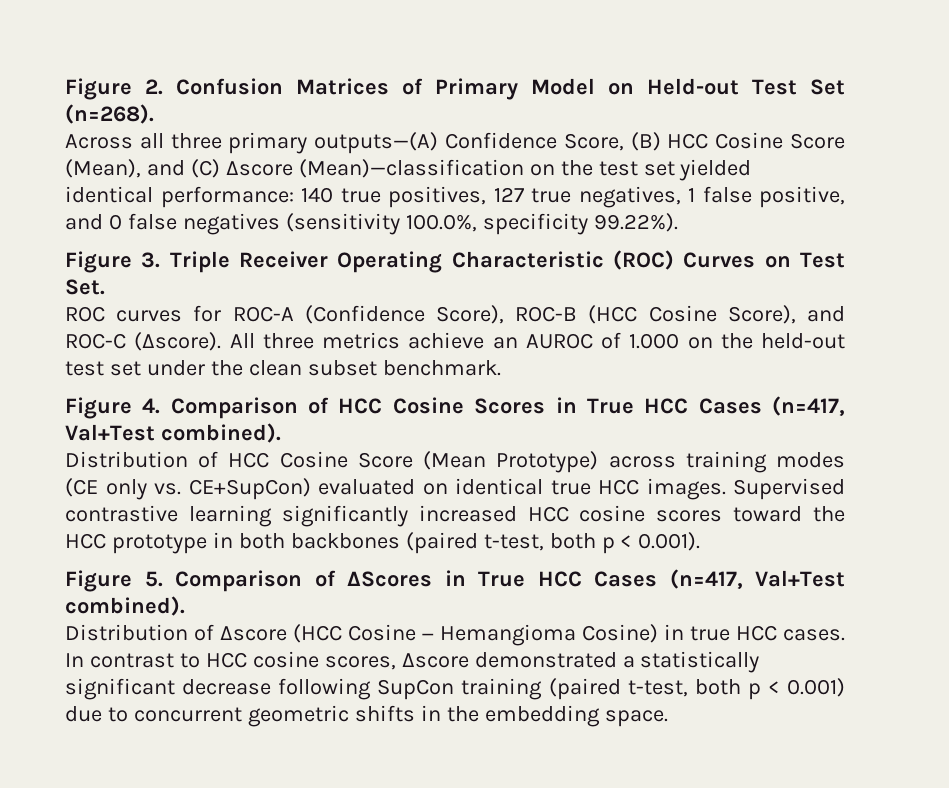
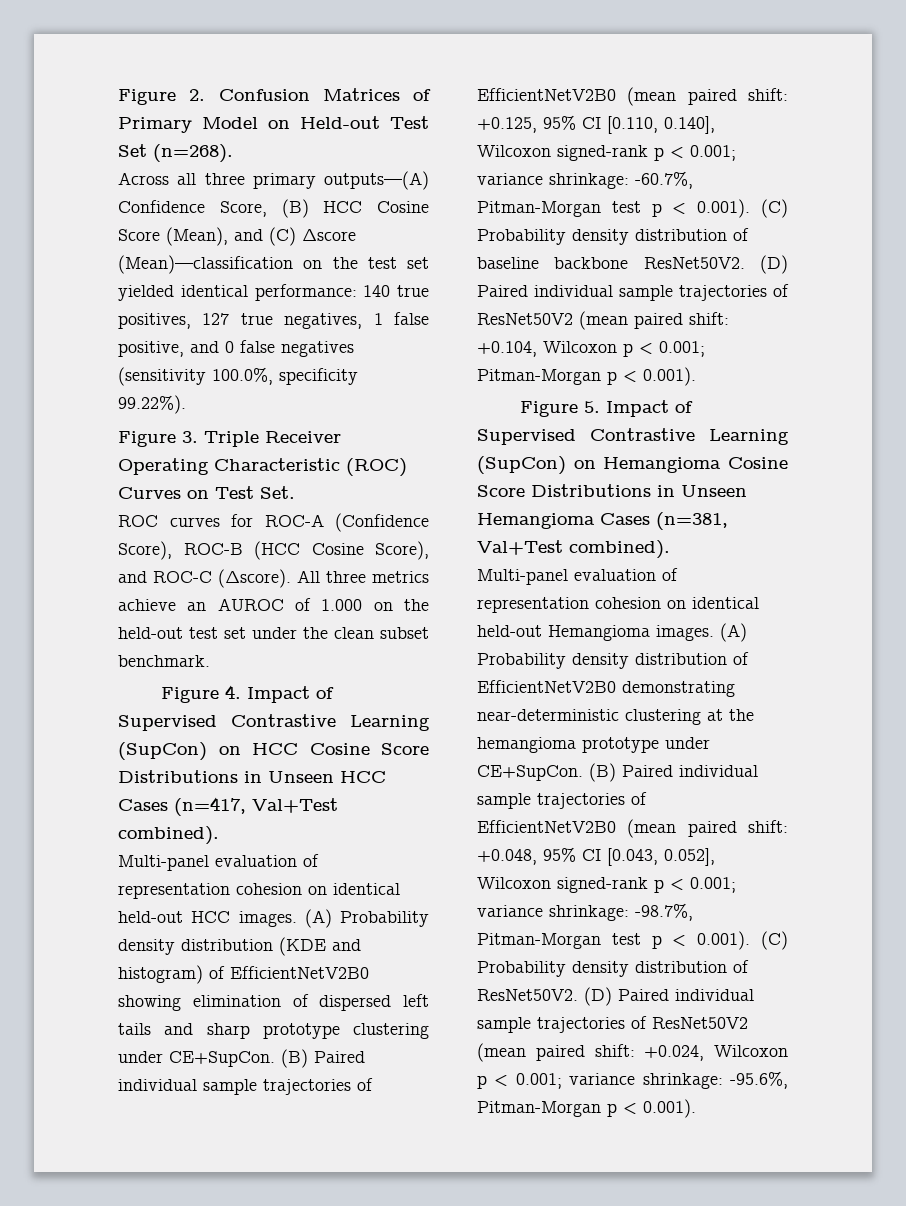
[170,396,846,419] [65,423,281,443] [65,451,845,473] [65,478,591,500] Comparison of HCC Cosine Scores in True HCC Cases (n=417, Val+Test combined). // Distribution of HCC Cosine Score (Mean Prototype) across training modes (CE only vs. CE+SupCon) evaluated on identical true -> [246,686,334,703] [118,714,430,731] [118,742,429,761] [118,770,386,783] [118,797,338,816] [118,826,219,845] [118,854,319,871] [118,883,400,899] [118,911,183,923] Impact of Supervised Contrastive Learning (SupCon) on HCC Cosine Score Distributions in Unseen HCC Cases (n=417, Val+Test combined). // Multi-panel evaluation of representation cohesion on identical held-out
[733,478,845,500] [65,505,845,527] [65,532,596,554] Supervised contrastive learning significantly increased HCC cosine scores toward the HCC prototype in both backbones (paired t-test, both -> [304,909,429,928] [118,937,361,956] [118,965,369,984] [118,994,429,1011] [118,1023,429,1039] [118,1049,365,1068] [118,1078,373,1095] [477,87,788,106] [477,115,715,134] [477,145,736,161] [477,171,693,189] [477,199,788,218] [477,228,749,245] [477,255,788,274] [477,284,789,301] [477,311,729,330] [477,341,705,357] [477,369,601,385] (A) Probability density distribution (KDE and histogram) of EfficientNetV2B0 showing elimination of dispersed left tails and sharp prototype clustering under CE+SupCon. (B) Paired individual sample trajectories of EfficientNetV2B0 (mean paired shift: +0.125, 95% CI [0.110, 0.140], Wilcoxon signed-rank p < 0.001; variance shrinkage: -60.7%, Pitman-Morgan test p < 0.001). (C) Probability density distribution of baseline backbone ResNet50V2. (D) Paired individual sample trajectories of ResNet50V2 (mean paired shift: +0.104, Wilcoxon p < 0.001; Pitman-Morgan
[175,569,845,592] [65,596,185,616] [65,624,845,646] [65,651,760,673] [65,678,846,700] [65,705,668,727] Comparison of ΔScores in True HCC Cases (n=417, Val+Test combined). // Distribution of Δscore (HCC Cosine − Hemangioma Cosine) in true HCC cases. In contrast to HCC cosine scores, Δscore demonstrated a statistically significant decrease following SupCon training (paired t-test, both p < 0.001) due to concurrent geometric shifts in the embedding space. -> [605,400,693,417] [477,428,789,445] [477,456,788,475] [477,484,747,497] [477,512,728,530] [477,540,670,559] [477,568,678,585] [477,597,759,613] [477,623,747,642] [477,652,749,669] [477,680,735,697] [477,709,754,725] [477,737,710,753] [477,763,758,782] [477,792,647,809] [477,819,788,838] [477,847,715,866] [477,877,736,893] [477,903,693,921] [477,931,788,950] [477,960,749,977] [477,987,754,1006] [477,1016,748,1033] [477,1043,788,1062] [477,1071,788,1089] [477,1099,696,1118] Impact of Supervised Contrastive Learning (SupCon) on Hemangioma Cosine Score Distributions in Unseen Hemangioma Cases (n=381, Val+Test combined). // Multi-panel evaluation of representation cohesion on identical held-out Hemangioma images. (A) Probability density distribution of EfficientNetV2B0 demonstrating near-deterministic clustering at the hemangioma prototype under CE+SupCon. (B) Paired individual sample trajectories of EfficientNetV2B0 (mean paired shift: +0.048, 95% CI [0.043, 0.052], Wilcoxon signed-rank p < 0.001; variance shrinkage: -98.7%, Pitman-Morgan test p < 0.001). (C) Probability density distribution of ResNet50V2. (D) Paired individual sample trajectories of ResNet50V2 (mean paired shift: +0.024, Wilcoxon p < 0.001; variance shrinkage: -95.6%, Pitman-Morgan p < 0.001).

